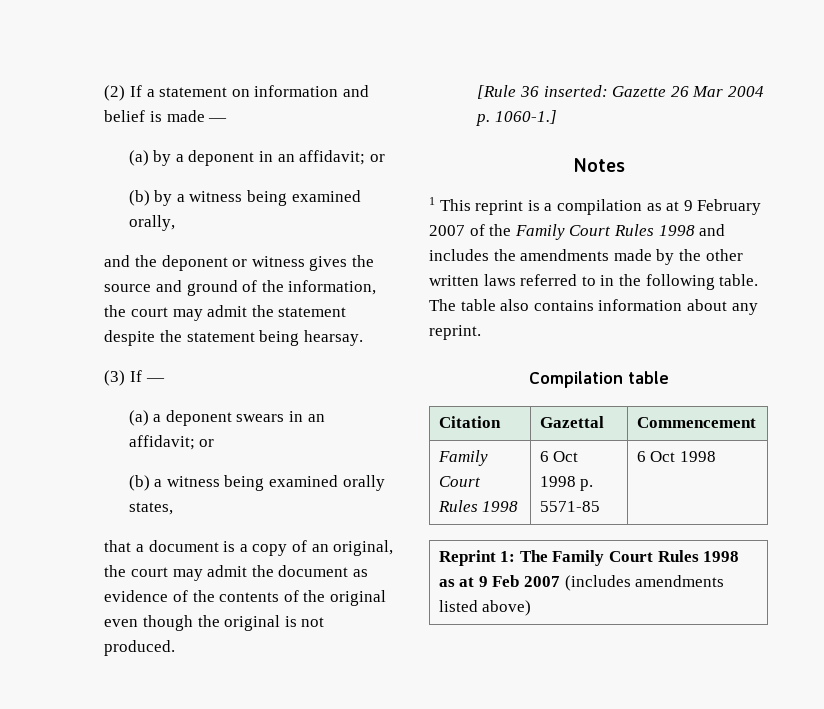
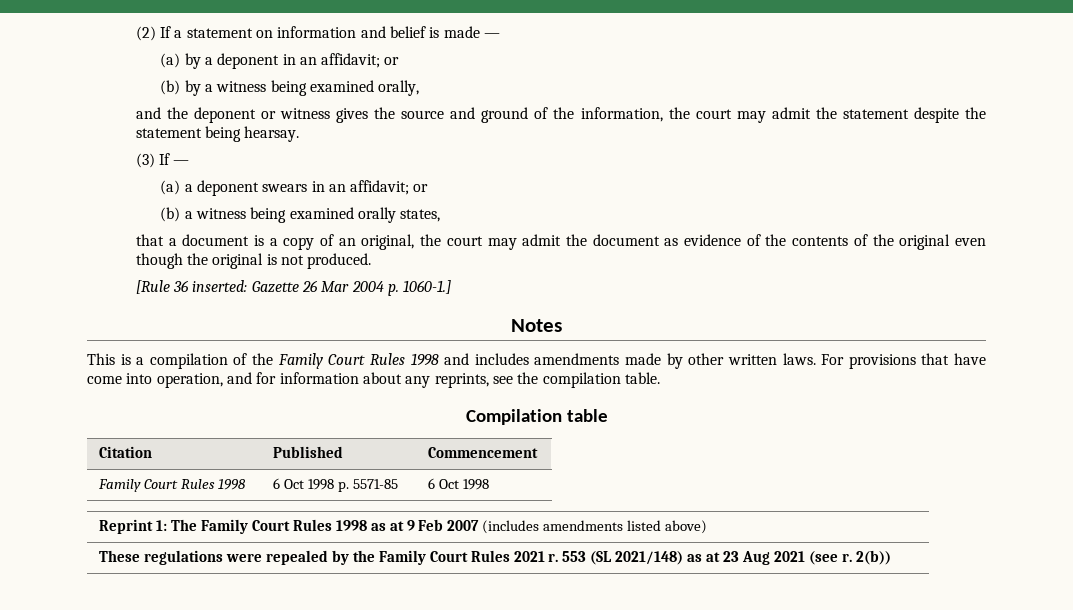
[429,197,762,215] [429,225,465,236] 1 This reprint is a compilation as at 9 February 2007 -> [87,353,228,369] This is a compilation
[493,249,516,261] the -> (529, 359) none
[678,249,701,261] the -> (683, 361) none
[483,274,759,290] [429,299,758,315] [429,325,481,340] laws referred to in the following table. The table also contains information about any reprint. -> [782,353,986,369] [87,372,660,388] laws. For provisions that have come into operation, and for information about any reprints, see the compilation table.
[539,416,604,428] Gazettal -> [273,446,344,458] Published
(532, 608) none -> [99,550,891,565] // These regulations were repealed by the Family Court Rules 2021 r. 553 (SL 2021/148) as at 23 Aug 2021 (see r. 2(b))

